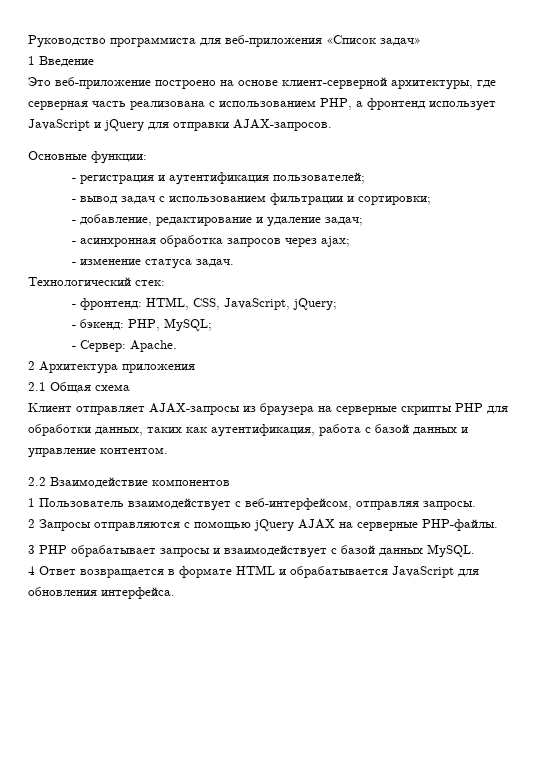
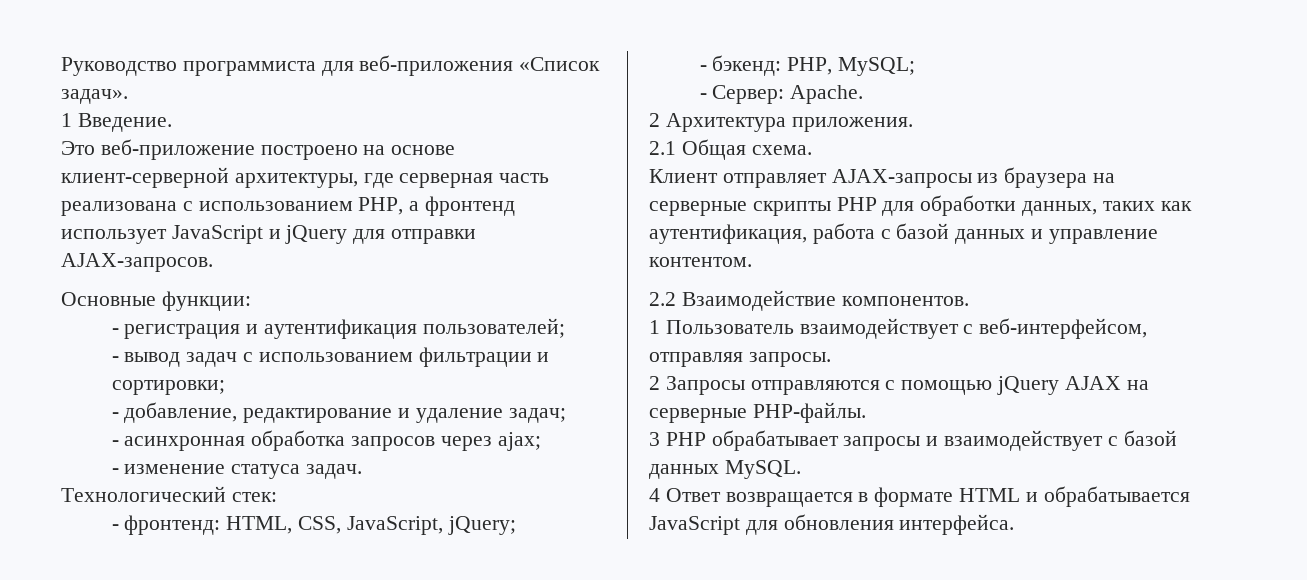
[380,37,421,46] [28,56,94,67] задач» // 1 Введение -> [61,89,128,104] [61,113,172,132] задач». // 1 Введение.
[122,364,195,373] приложения -> [791,117,913,132] приложения.
[95,384,130,391] схема -> [751,145,812,155] схема.
[152,479,230,486] компонентов -> [841,296,969,306] компонентов.

